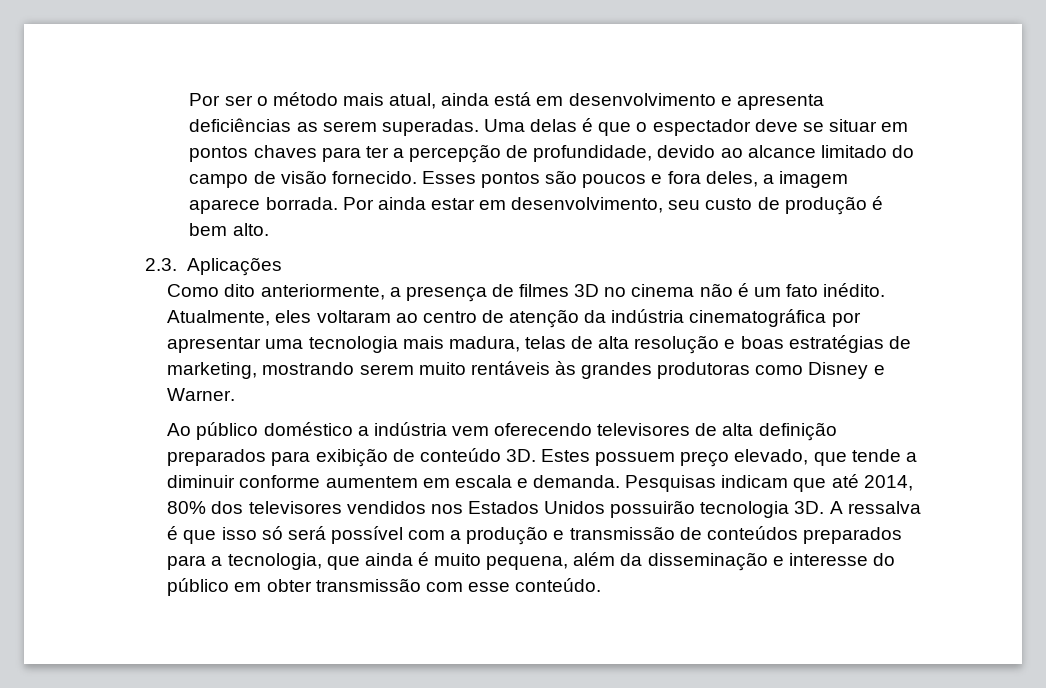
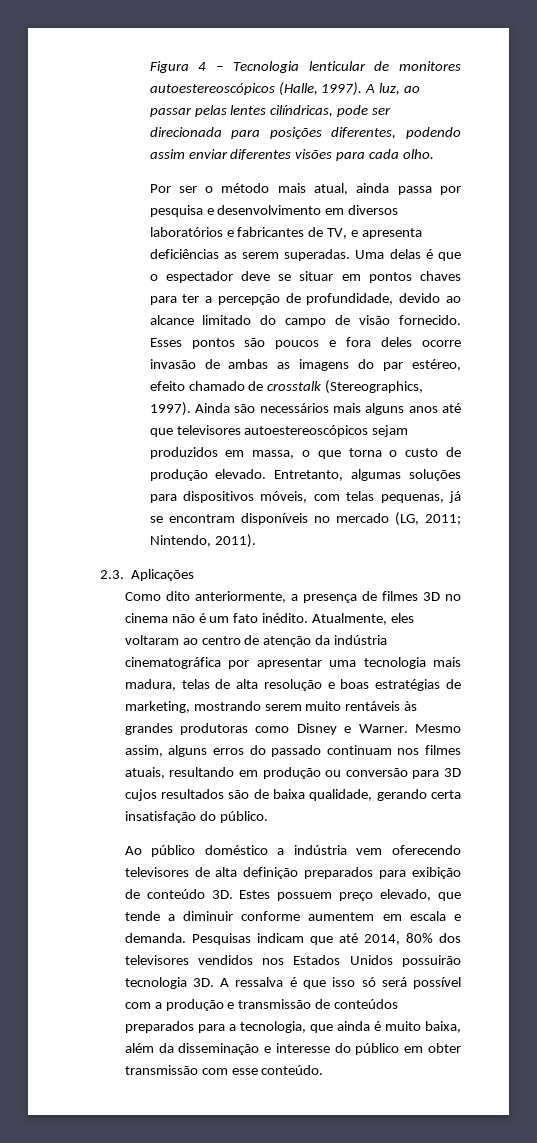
(189, 99) none -> [149,61,461,73] [149,82,421,96] [149,105,392,117] [149,127,461,139] [149,149,435,161] Figura 4 – Tecnologia lenticular de monitores autoestereoscópicos (Halle, 1997). A luz, ao passar pelas lentes cilíndricas, pode ser direcionada para posições diferentes, podendo assim enviar diferentes visões para cada olho. //
[494,92,716,106] está em desenvolvimento -> [397,186,461,195] [149,205,399,217] [149,227,348,239] passa por pesquisa e desenvolvimento em diversos laboratórios e fabricantes de TV,
[705,171,848,188] [189,196,883,215] [189,223,269,236] deles, a imagem aparece borrada. Por ainda estar em desenvolvimento, seu custo de produção é bem alto. -> [381,337,462,347] [149,359,462,371] [149,380,424,394] [149,402,461,416] [149,425,409,437] [149,447,462,459] [149,469,461,481] [149,491,461,503] [149,512,462,526] [149,534,256,548] deles ocorre invasão de ambas as imagens do par estéreo, efeito chamado de crosstalk (Stereographics, 1997). Ainda são necessários mais alguns anos até que televisores autoestereoscópicos sejam produzidos em massa, o que torna o custo de produção elevado. Entretanto, algumas soluções para dispositivos móveis, com telas pequenas, já se encontram disponíveis no mercado (LG, 2011; Nintendo, 2011).
(236, 394) none -> [415,724,461,733] [124,745,461,757] [124,767,461,779] [124,789,461,801] [124,811,268,823] Mesmo assim, alguns erros do passado continuam nos filmes atuais, resultando em produção ou conversão para 3D cujos resultados são de baixa qualidade, gerando certa insatisfação do público.
[486,556,569,570] pequena, -> [424,1021,461,1033] baixa,

